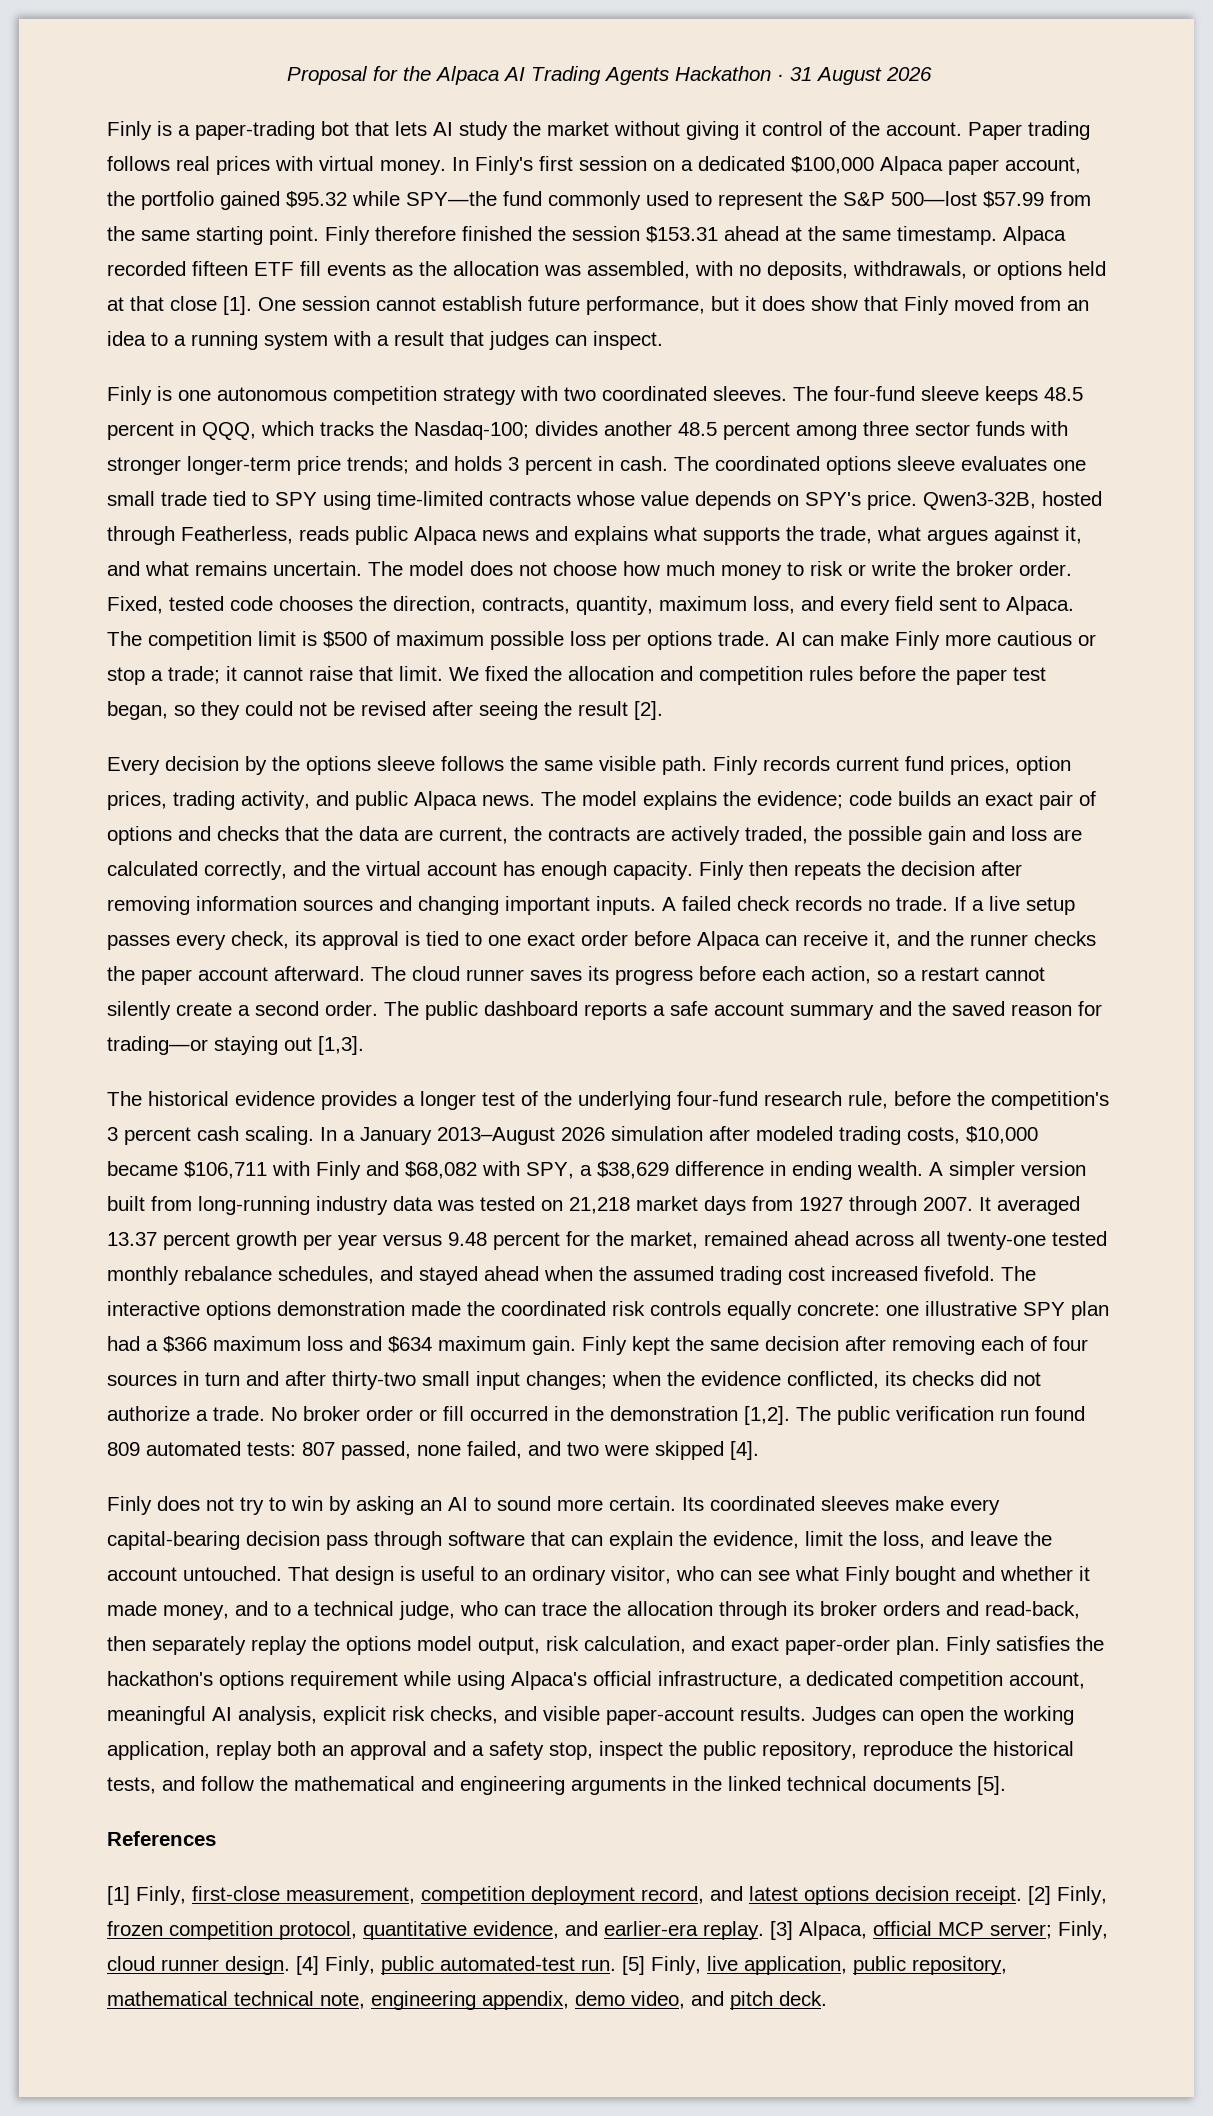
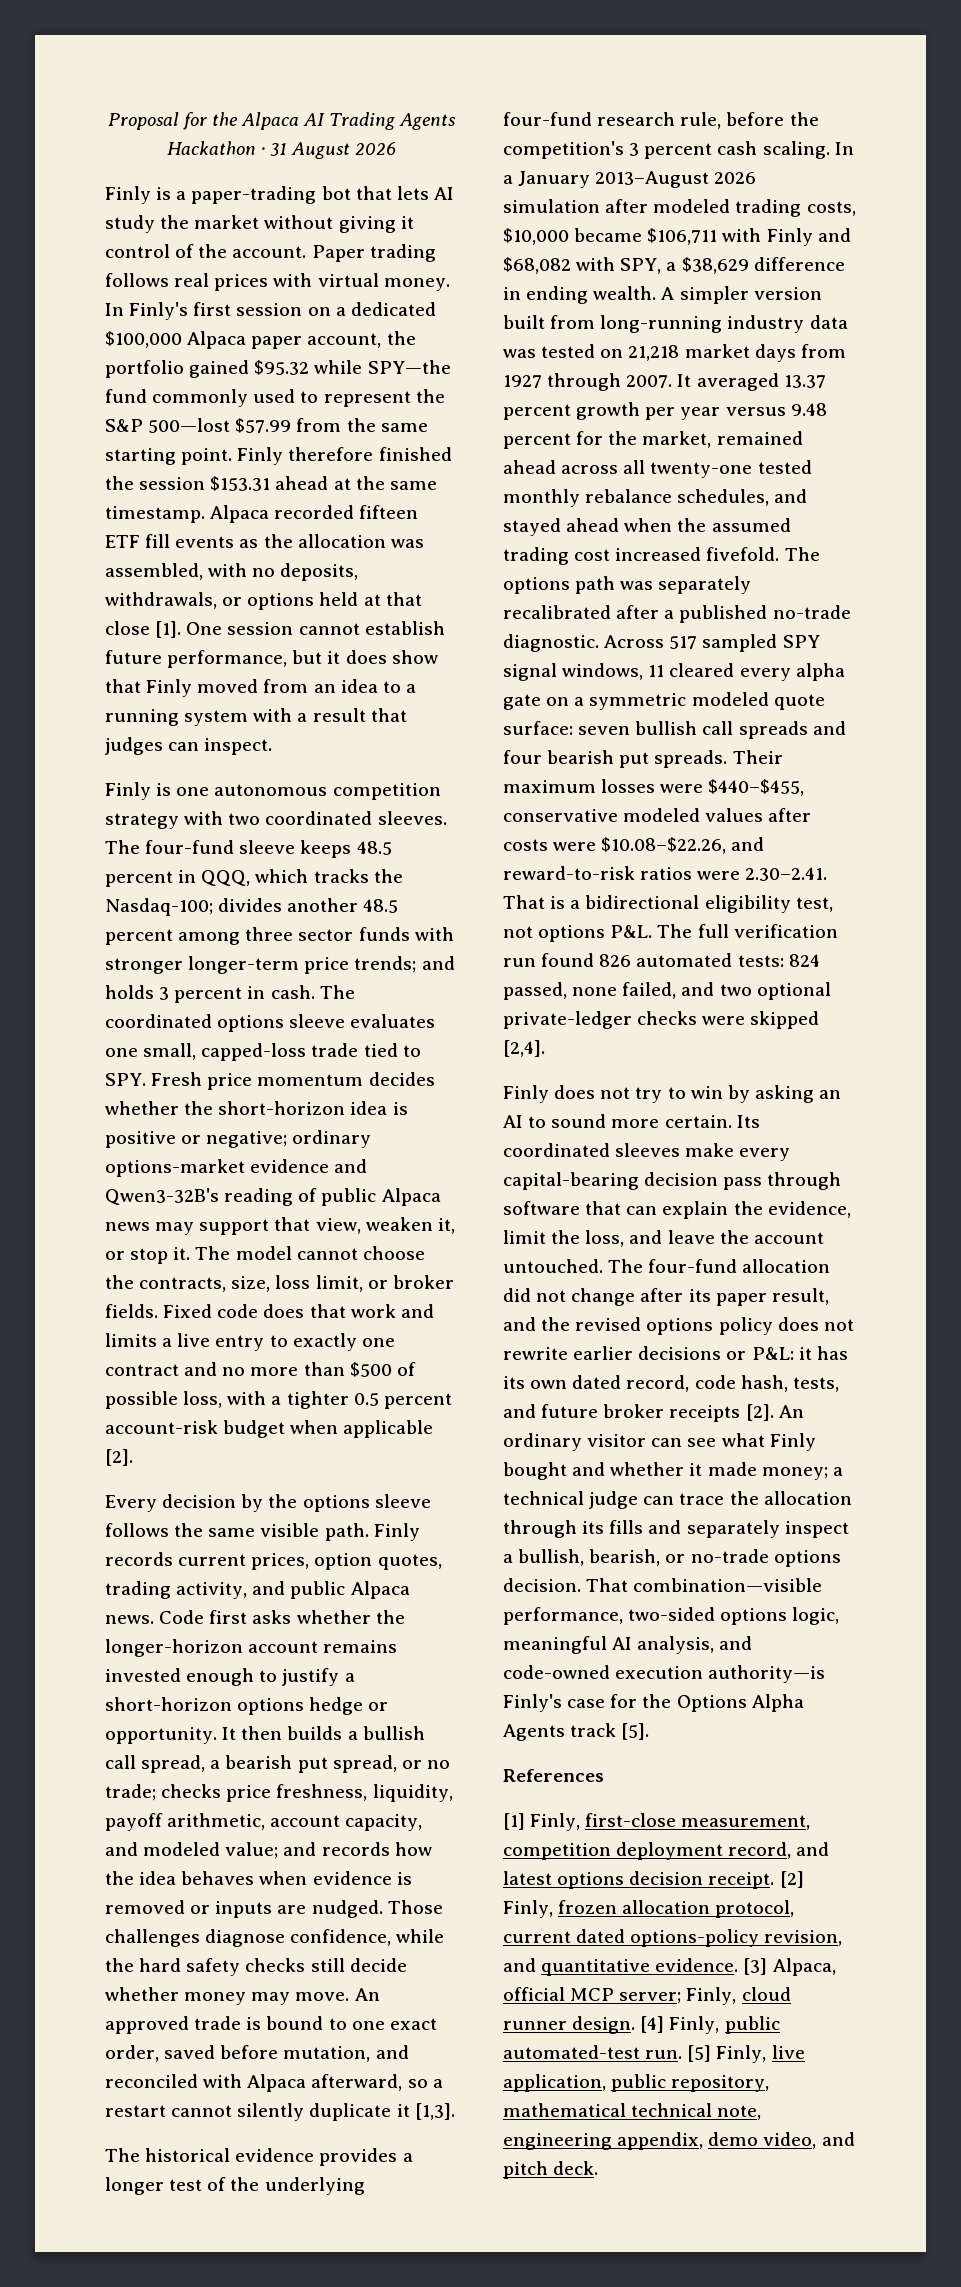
[107,491,155,506] small -> [143,1043,307,1061] small, capped-loss
[275,491,1102,510] [107,526,1082,545] [107,561,1072,580] [107,596,1074,615] [107,631,1096,650] [107,666,1046,685] [107,701,628,720] SPY using time-limited contracts whose value depends on SPY's price. Qwen3-32B, hosted through Featherless, reads public Alpaca news and explains what supports the trade, what argues against it, and what remains uncertain. The model does not choose how much money to risk or write the broker order. Fixed, tested code chooses the direction, contracts, quantity, maximum loss, and every field sent to Alpaca. The competition limit is $500 of maximum possible loss per options trade. AI can make Finly more cautious or stop a trade; it cannot raise that limit. We fixed the allocation and competition rules before the paper test began, so they could not be revised after seeing the result -> [105,1072,435,1090] [105,1101,408,1115] [105,1130,372,1148] [105,1159,368,1177] [105,1188,441,1206] [105,1217,455,1235] [105,1246,425,1264] [105,1275,454,1292] [105,1304,434,1318] [105,1333,395,1351] [105,1362,416,1377] [105,1391,452,1409] [105,1420,434,1438] SPY. Fresh price momentum decides whether the short-horizon idea is positive or negative; ordinary options-market evidence and Qwen3-32B's reading of public Alpaca news may support that view, weaken it, or stop it. The model cannot choose the contracts, size, loss limit, or broker fields. Fixed code does that work and limits a live entry to exactly one contract and no more than $500 of possible loss, with a tighter 0.5 percent account-risk budget when applicable
[905,756,944,771] fund -> (247, 1560) none
[107,791,167,810] prices, -> [377,1554,442,1570] quotes,
[541,791,1096,810] [107,826,1082,845] [107,861,1022,880] [107,896,1075,915] [107,931,1096,950] [107,966,871,985] The model explains the evidence; code builds an exact pair of options and checks that the data are current, the contracts are actively traded, the possible gain and loss are calculated correctly, and the virtual account has enough capacity. Finly then repeats the decision after removing information sources and changing important inputs. A failed check records no trade. If a live setup passes every check, its approval is tied to one exact order before Alpaca can receive it, and the runner checks the paper account afterward. The cloud runner saves its progress before each action, -> [159,1610,405,1624] [105,1639,398,1657] [105,1668,355,1686] [105,1697,389,1715] [105,1726,425,1744] [105,1755,450,1773] [105,1784,453,1802] [105,1813,423,1831] [105,1842,432,1859] [105,1871,412,1885] [105,1900,443,1918] [105,1929,445,1947] [105,1958,407,1976] [105,1987,380,2005] [105,2016,437,2034] [105,2045,409,2062] [105,2074,403,2092] Code first asks whether the longer-horizon account remains invested enough to justify a short-horizon options hedge or opportunity. It then builds a bullish call spread, a bearish put spread, or no trade; checks price freshness, liquidity, payoff arithmetic, account capacity, and modeled value; and records how the idea behaves when evidence is removed or inputs are nudged. Those challenges diagnose confidence, while the hard safety checks still decide whether money may move. An approved trade is bound to one exact order, saved before mutation, and reconciled with Alpaca afterward,
[176,1001,1102,1020] [107,1036,312,1055] create a second order. The public dashboard reports a safe account summary and the saved reason for trading—or staying out -> [309,2103,410,2121] duplicate it
[107,1301,1109,1320] [107,1336,1088,1355] [107,1371,1041,1390] [107,1406,890,1425] interactive options demonstration made the coordinated risk controls equally concrete: one illustrative SPY plan had a $366 maximum loss and $634 maximum gain. Finly kept the same decision after removing each of four sources in turn and after thirty-two small input changes; when the evidence conflicted, its checks did not authorize a trade. No broker order or fill occurred in the demonstration [1,2]. The public -> [503,576,752,594] [503,605,851,623] [503,634,820,652] [503,663,845,681] [503,692,825,710] [503,721,846,739] [503,750,783,768] [503,779,805,796] [503,808,812,822] [503,837,765,854] [503,866,828,881] [503,895,833,913] [503,924,729,942] options path was separately recalibrated after a published no-trade diagnostic. Across 517 sampled SPY signal windows, 11 cleared every alpha gate on a symmetric modeled quote surface: seven bullish call spreads and four bearish put spreads. Their maximum losses were $440–$455, conservative modeled values after costs were $10.08–$22.26, and reward-to-risk ratios were 2.30–2.41. That is a bidirectional eligibility test, not options P&L. The full
[107,1442,140,1456] 809 -> [599,954,632,967] 826
[302,1442,335,1456] 807 -> [788,954,820,967] 824
(599, 1449) none -> [756,982,831,1000] [503,1011,698,1029] optional private-ledger checks
[730,1441,759,1460] [4]. -> [503,1040,545,1057] [2,4].
[288,1566,714,1585] That design is useful to an ordinary visitor, who -> [608,1259,831,1273] [503,1288,829,1306] [503,1317,854,1335] [503,1346,848,1360] [503,1375,839,1392] [503,1404,804,1422] [503,1433,647,1451] The four-fund allocation did not change after its paper result, and the revised options policy does not rewrite earlier decisions or P&L: it has its own dated record, code hash, tests, and future broker receipts [2]. An ordinary visitor
[163,1601,498,1620] money, and to a technical judge, who -> [761,1467,843,1480] [503,1491,639,1509] money; a technical judge
[820,1601,1080,1619] [107,1636,1104,1655] [107,1671,1085,1690] [107,1706,1074,1725] [107,1741,1074,1760] [107,1776,971,1795] broker orders and read-back, then separately replay the options model output, risk calculation, and exact paper-order plan. Finly satisfies the hackathon's options requirement while using Alpaca's official infrastructure, a dedicated competition account, meaningful AI analysis, explicit risk checks, and visible paper-account results. Judges can open the working application, replay both an approval and a safety stop, inspect the public repository, reproduce the historical tests, and follow the mathematical and engineering arguments in the linked technical documents -> [609,1520,849,1538] [503,1549,841,1567] [503,1578,823,1592] [503,1607,840,1625] [503,1636,753,1654] [503,1665,826,1683] [503,1694,804,1712] [503,1723,617,1741] fills and separately inspect a bullish, bearish, or no-trade options decision. That combination—visible performance, two-sided options logic, meaningful AI analysis, and code-owned execution authority—is Finly's case for the Options Alpha Agents track
[169,1921,764,1940] competition protocol, quantitative evidence, and earlier-era replay. -> [622,1900,795,1918] [503,1929,843,1947] [503,1958,739,1976] allocation protocol, current dated options-policy revision, and quantitative evidence.

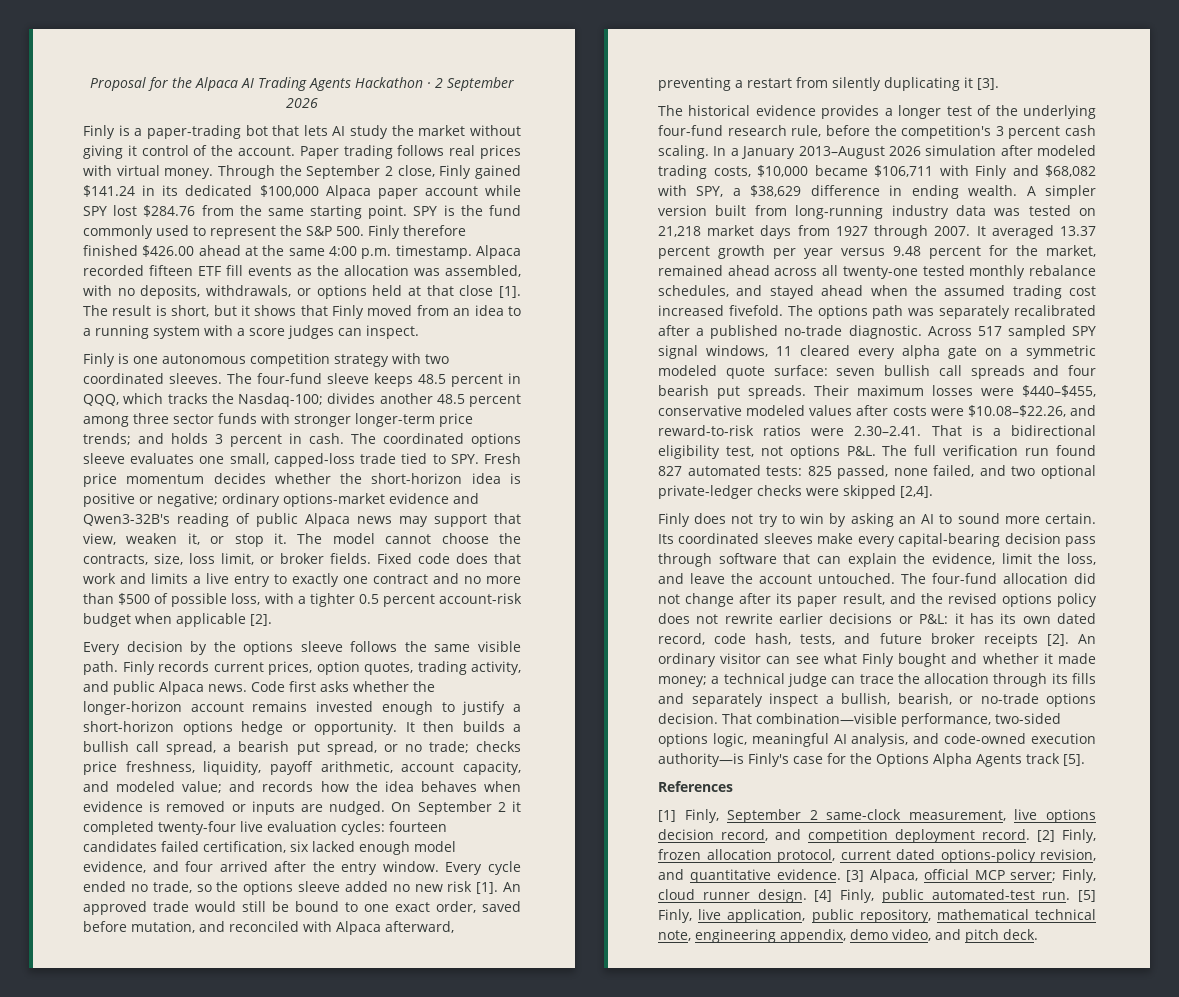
[270,142,351,159] 31 August -> [435,77,514,91] 2 September
[105,302,436,320] [105,331,416,349] [105,360,451,378] In Finly's first session on a dedicated $100,000 Alpaca paper account, the portfolio gained $95.32 while SPY—the -> [217,165,521,179] [83,185,521,199] [83,205,483,219] Through the September 2 close, Finly gained $141.24 in its dedicated $100,000 Alpaca paper account while SPY lost $284.76 from the same starting point. SPY is the
[148,418,428,433] [105,447,452,465] [105,476,271,491] 500—lost $57.99 from the same starting point. Finly therefore finished the session $153.31 -> [336,225,466,239] [83,245,195,257] 500. Finly therefore finished $426.00
(437, 485) none -> [329,246,392,259] 4:00 p.m.
[186,621,445,635] [105,650,438,668] One session cannot establish future performance, but it does show -> [83,305,297,317] The result is short, but it shows
[312,708,407,722] result that -> [249,328,285,336] score
[387,1900,443,1914] [105,1929,445,1947] [105,1958,407,1976] [105,1987,380,2005] [105,2016,262,2034] Those challenges diagnose confidence, while the hard safety checks still decide whether money may move. An approved trade is -> [391,801,521,815] [83,821,447,835] [83,841,456,855] [83,861,521,875] [83,881,521,895] [83,901,289,915] On September 2 it completed twenty-four live evaluation cycles: fourteen candidates failed certification, six lacked enough model evidence, and four arrived after the entry window. Every cycle ended no trade, so the options sleeve added no new risk [1]. An approved trade would still be
[407,2079,428,2088] so -> [658,77,731,91] preventing
[171,2103,455,2121] cannot silently duplicate it [1,3]. -> [796,77,999,91] from silently duplicating it [3].
[599,954,632,967] 826 -> [658,466,682,476] 827
[788,954,820,967] 824 -> [807,466,832,476] 825
[585,1813,811,1830] [503,1842,830,1860] [503,1871,775,1889] first-close measurement, competition deployment record, and latest options decision receipt. -> [727,809,1096,823] [658,829,1030,843] September 2 same-clock measurement, live options decision record, and competition deployment record.

